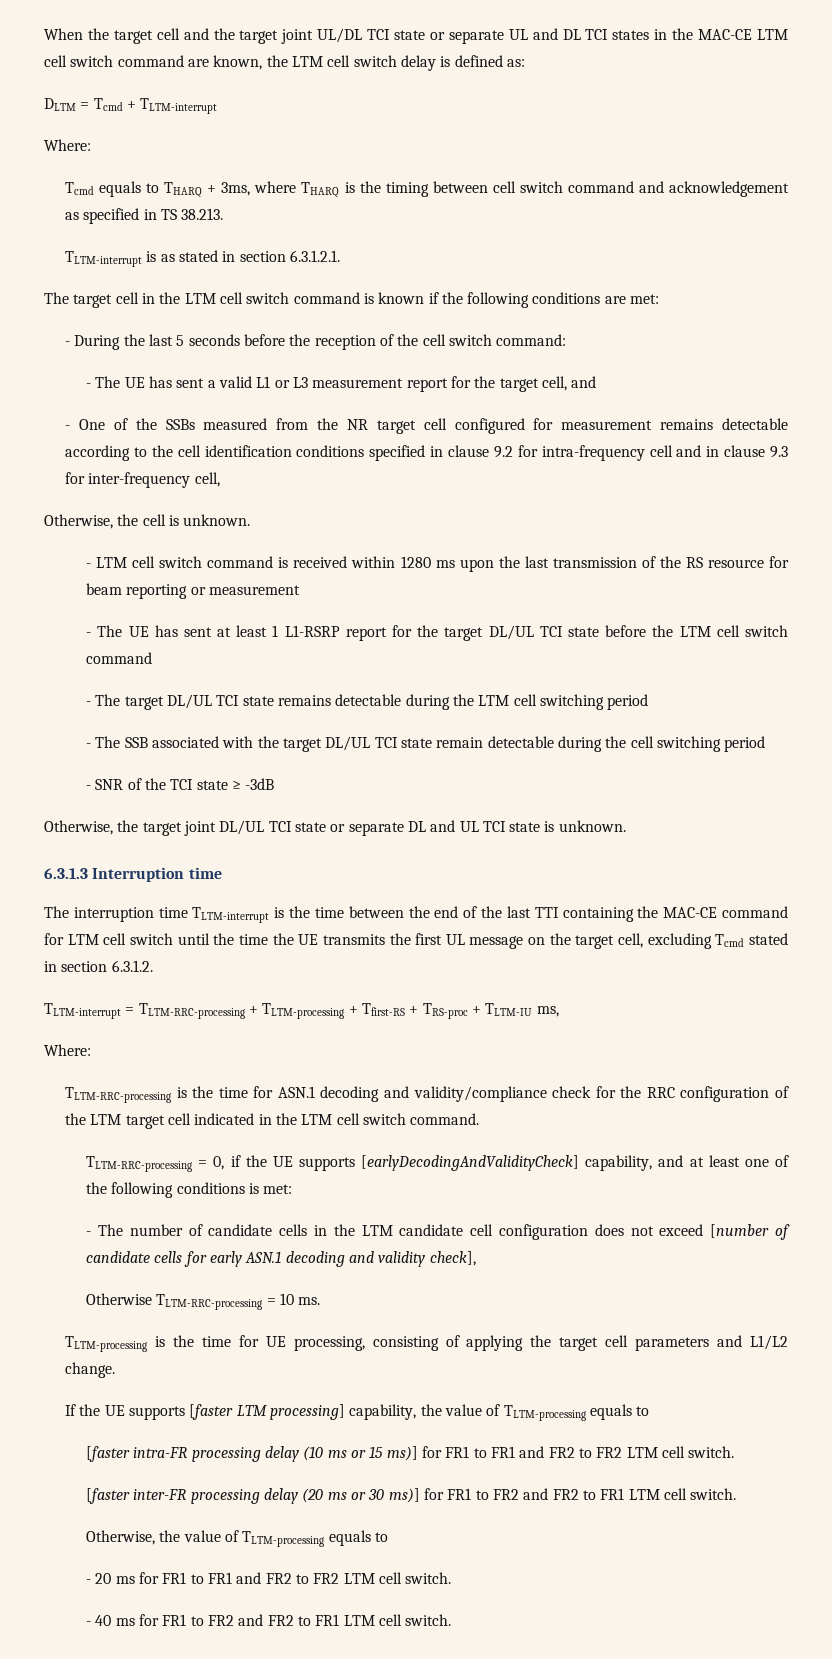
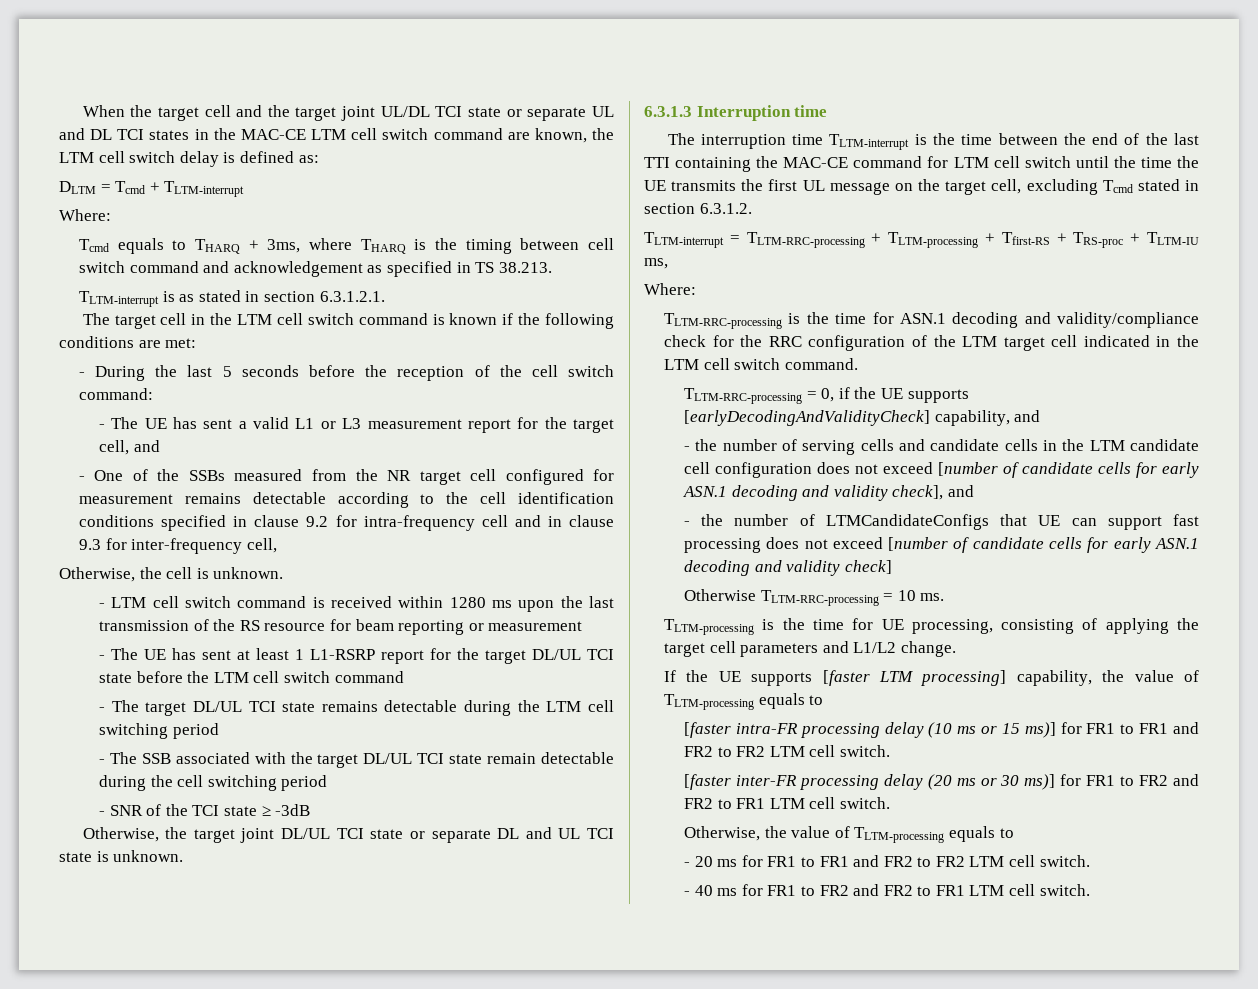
[689,1155,790,1167] [86,1182,293,1198] [86,1224,203,1236] at least one of the following conditions is met: // - The number of -> [683,439,925,455] // - the number of serving cells and
(476, 1258) none -> [947,485,974,497] [683,514,1199,530] [683,537,1199,553] [683,560,892,576] and // - the number of LTMCandidateConfigs that UE can support fast processing does not exceed [number of candidate cells for early ASN.1 decoding and validity check]

